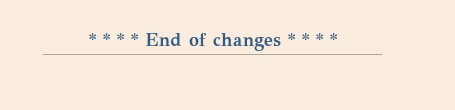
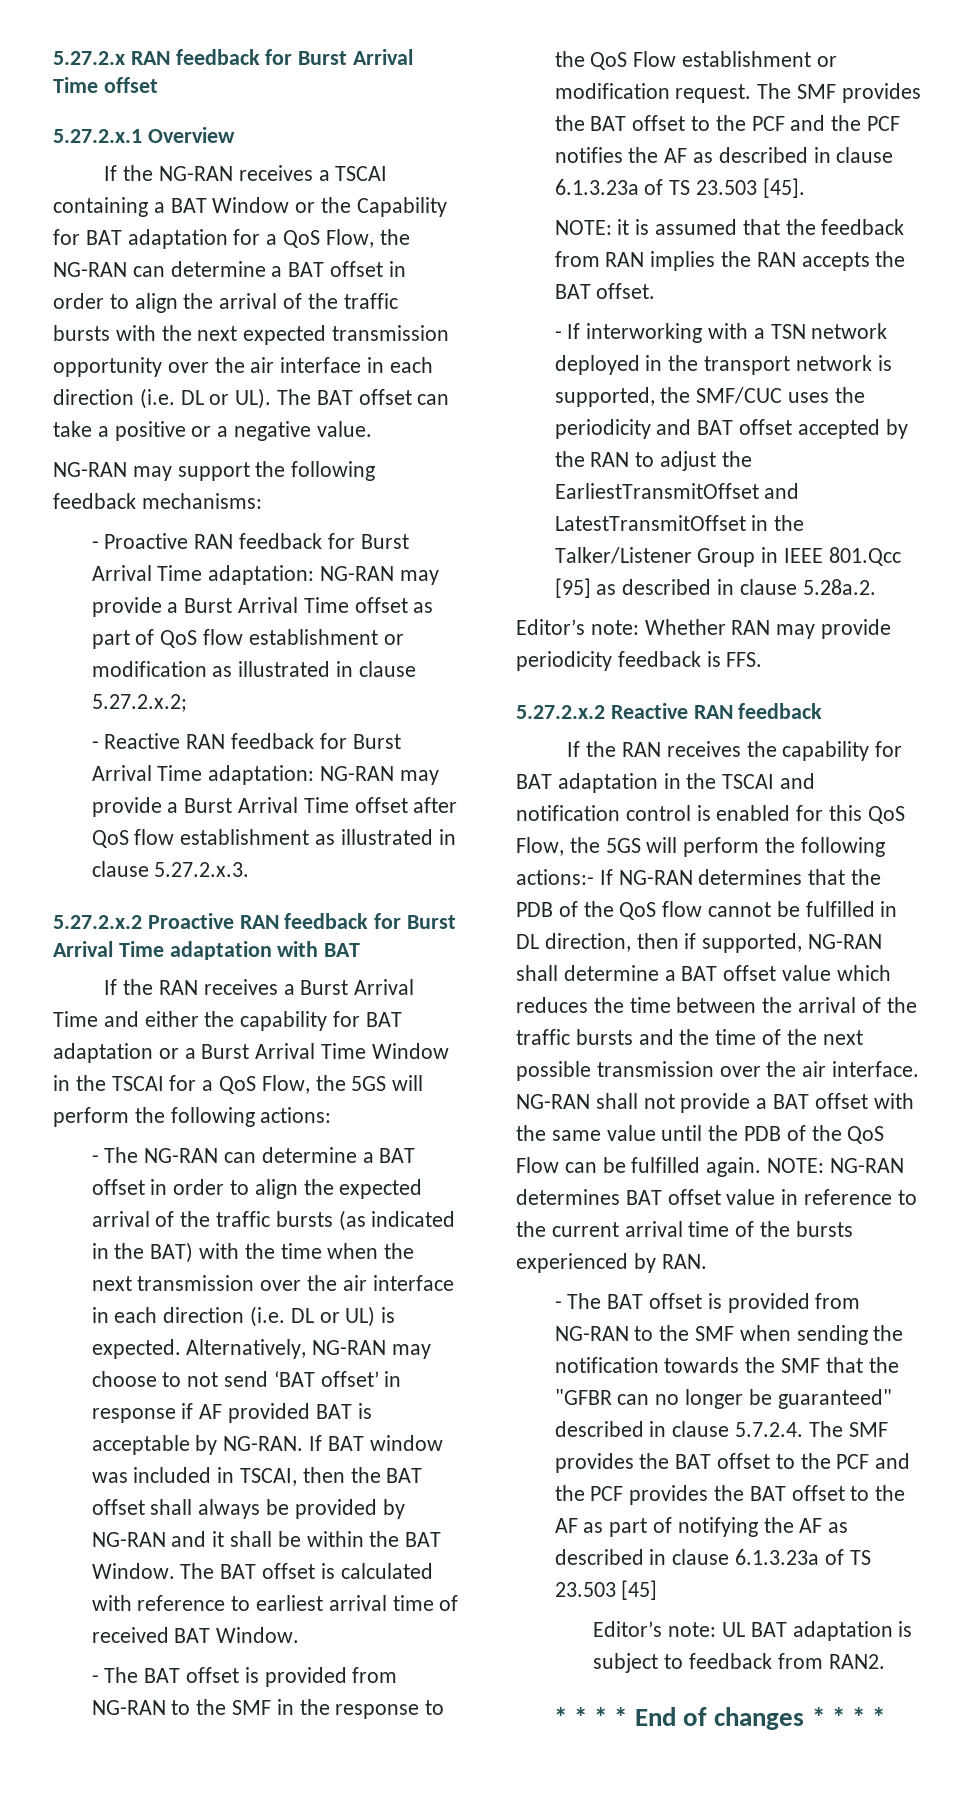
(88, 39) none -> [53,49,414,65] [53,77,158,93] [53,127,235,143] [104,165,388,181] [53,197,447,217] [53,229,410,249] [53,261,406,277] [53,293,398,313] [53,325,450,345] [53,357,433,377] [53,388,450,409] [53,421,372,441] [53,461,376,481] [53,493,262,509] [91,533,409,549] [91,565,439,585] [91,597,434,617] [91,629,404,649] [91,661,416,677] [91,694,187,712] [91,733,401,749] [91,765,439,785] [91,797,458,817] [91,829,456,848] [91,861,250,877] [53,913,457,929] [53,941,361,960] [104,979,415,995] [53,1011,402,1031] [53,1043,449,1063] [53,1075,424,1094] [53,1107,332,1127] [91,1147,416,1163] [91,1179,423,1199] [91,1210,456,1231] [91,1242,415,1263] [91,1275,454,1291] [91,1306,396,1327] [91,1339,432,1359] [91,1371,402,1387] [91,1403,372,1423] [91,1435,443,1455] [91,1467,423,1486] [91,1499,405,1519] [91,1531,442,1547] [91,1563,433,1579] [91,1595,459,1611] [91,1627,300,1643] [91,1667,398,1687] [91,1699,445,1719] [554,51,837,70] [554,83,921,103] [554,115,901,131] [554,147,894,163] [554,178,805,198] [554,219,905,235] [554,251,906,271] [554,283,656,299] [554,323,888,343] [554,355,892,375] [554,387,865,407] [554,419,908,439] [554,451,752,471] [554,483,800,499] [554,515,805,531] [554,547,901,567] [554,578,876,598] [516,619,892,639] [516,651,763,671] [516,703,823,719] [567,741,903,761] [516,773,816,793] [516,805,905,824] [516,837,885,857] [516,869,882,885] [516,901,898,920] [516,933,883,953] [516,965,891,981] [516,997,917,1013] [516,1029,863,1045] [516,1061,920,1081] [516,1093,914,1113] [516,1125,885,1144] [516,1157,904,1177] [516,1189,917,1205] [516,1221,853,1237] [516,1253,707,1273] [554,1293,861,1313] [554,1325,904,1345] [554,1357,899,1373] [554,1389,892,1409] [554,1421,888,1437] [554,1453,911,1473] [554,1485,906,1505] [554,1517,849,1537] [554,1549,871,1565] [554,1580,658,1600] [593,1621,913,1641] [593,1653,885,1673] 5.27.2.x RAN feedback for Burst Arrival Time offset // 5.27.2.x.1 Overview // If the NG-RAN receives a TSCAI containing a BAT Window or the Capability for BAT adaptation for a QoS Flow, the NG-RAN can determine a BAT offset in order to align the arrival of the traffic bursts with the next expected transmission opportunity over the air interface in each direction (i.e. DL or UL). The BAT offset can take a positive or a negative value. // NG-RAN may support the following feedback mechanisms: // - Proactive RAN feedback for Burst Arrival Time adaptation: NG-RAN may provide a Burst Arrival Time offset as part of QoS flow establishment or modification as illustrated in clause 5.27.2.x.2; // - Reactive RAN feedback for Burst Arrival Time adaptation: NG-RAN may provide a Burst Arrival Time offset after QoS flow establishment as illustrated in clause 5.27.2.x.3. // 5.27.2.x.2 Proactive RAN feedback for Burst Arrival Time adaptation with BAT // If the RAN receives a Burst Arrival Time and either the capability for BAT adaptation or a Burst Arrival Time Window in the TSCAI for a QoS Flow, the 5GS will perform the following actions: // - The NG-RAN can determine a BAT offset in order to align the expected arrival of the traffic bursts (as indicated in the BAT) with the time when the next transmission over the air interface in each direction (i.e. DL or UL) is expected. Alternatively, NG-RAN may choose to not send ‘BAT offset’ in response if AF provided BAT is acceptable by NG-RAN. If BAT window was included in TSCAI, then the BAT offset shall always be provided by NG-RAN and it shall be within the BAT Window. The BAT offset is calculated with reference to earliest arrival time of received BAT Window. // - The BAT offset is provided from NG-RAN to the SMF in the response to the QoS Flow establishment or modification request. The SMF provides the BAT offset to the PCF and the PCF notifies the AF as described in clause 6.1.3.23a of TS 23.503 [45]. // NOTE: it is assumed that the feedback from RAN implies the RAN accepts the BAT offset. // - If interworking with a TSN network deployed in the transport network is supported, the SMF/CUC uses the periodicity and BAT offset accepted by the RAN to adjust the EarliestTransmitOffset and LatestTransmitOffset in the Talker/Listener Group in IEEE 801.Qcc [95] as described in clause 5.28a.2. // Editor’s note: Whether RAN may provide periodicity feedback is FFS. // 5.27.2.x.2 Reactive RAN feedback // If the RAN receives the capability for BAT adaptation in the TSCAI and notification control is enabled for this QoS Flow, the 5GS will perform the following actions:- If NG-RAN determines that the PDB of the QoS flow cannot be fulfilled in DL direction, then if supported, NG-RAN shall determine a BAT offset value which reduces the time between the arrival of the traffic bursts and the time of the next possible transmission over the air interface. NG-RAN shall not provide a BAT offset with the same value until the PDB of the QoS Flow can be fulfilled again. NOTE: NG-RAN determines BAT offset value in reference to the current arrival time of the bursts experienced by RAN. // - The BAT offset is provided from NG-RAN to the SMF when sending the notification towards the SMF that the "GFBR can no longer be guaranteed" described in clause 5.7.2.4. The SMF provides the BAT offset to the PCF and the PCF provides the BAT offset to the AF as part of notifying the AF as described in clause 6.1.3.23a of TS 23.503 [45] // Editor’s note: UL BAT adaptation is subject to feedback from RAN2. //

